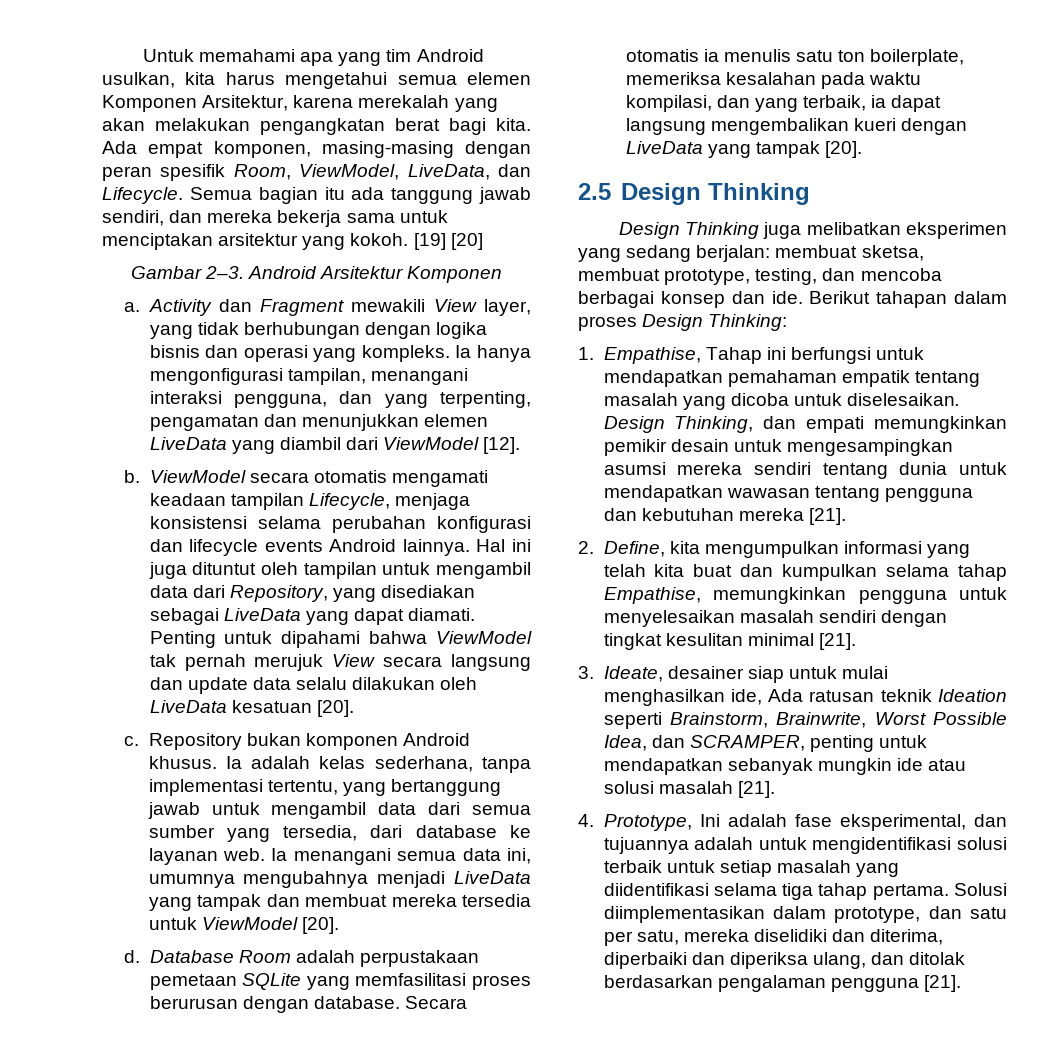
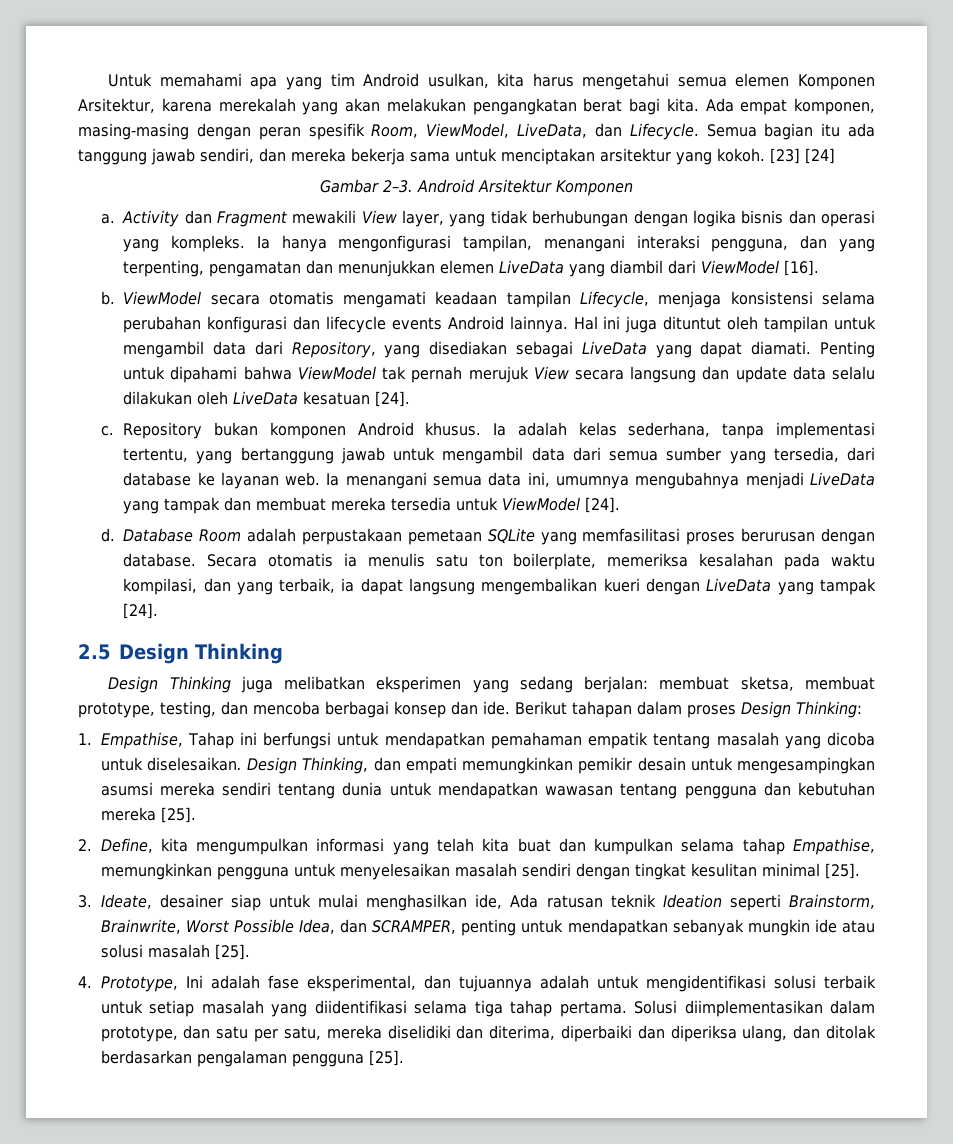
[413,233,483,250] [19] [20] -> [770,148,835,164] [23] [24]
[483,437,521,454] [12]. -> [784,260,820,276] [16].
[316,700,354,717] [20]. -> [375,391,411,407] [24].
[301,917,339,934] [20]. -> [585,497,621,513] [24].
[825,141,863,158] [20]. -> [123,603,159,619] [24].
[808,508,846,525] [21]. -> [160,807,196,823] [25].
[818,633,856,650] [21]. -> [824,863,860,879] [25].
[737,781,775,798] [21]. -> [214,944,250,960] [25].
[923,975,961,992] [21]. -> [368,1050,404,1066] [25].

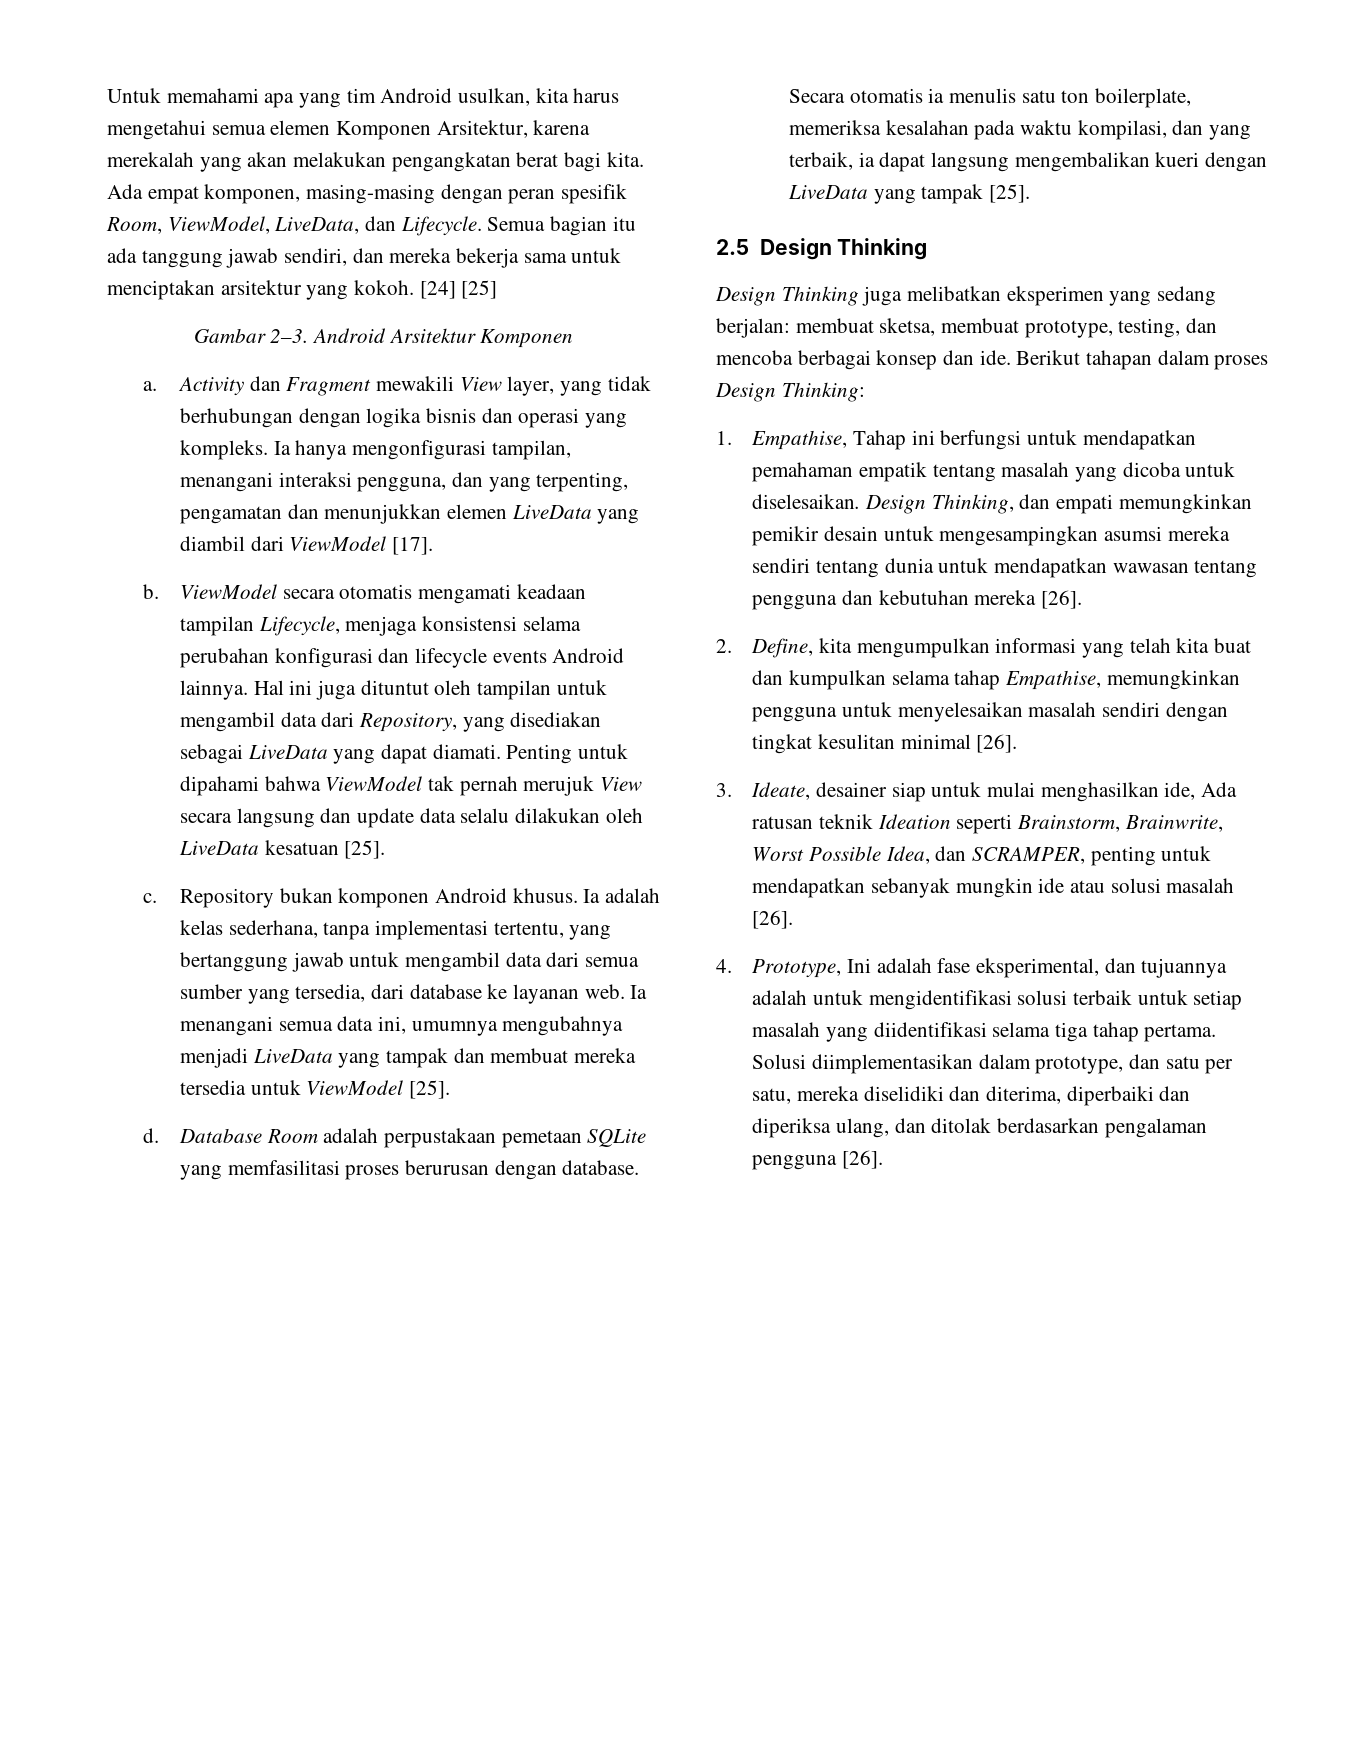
[770,148,800,164] [23] -> (415, 287) none
(835, 156) none -> [461,280,498,299] [25]
[784,260,820,276] [16]. -> [391,537,433,555] [17].
[375,391,411,407] [24]. -> [344,840,386,859] [25].
[585,497,621,513] [24]. -> [408,1080,450,1099] [25].
[123,603,159,619] [24]. -> [988,184,1030,203] [25].
[160,807,196,823] [25]. -> [1041,590,1083,609] [26].
[824,863,860,879] [25]. -> [976,734,1018,753] [26].
[214,944,250,960] [25]. -> [752,910,794,929] [26].
[368,1050,404,1066] [25]. -> [842,1150,884,1169] [26].

